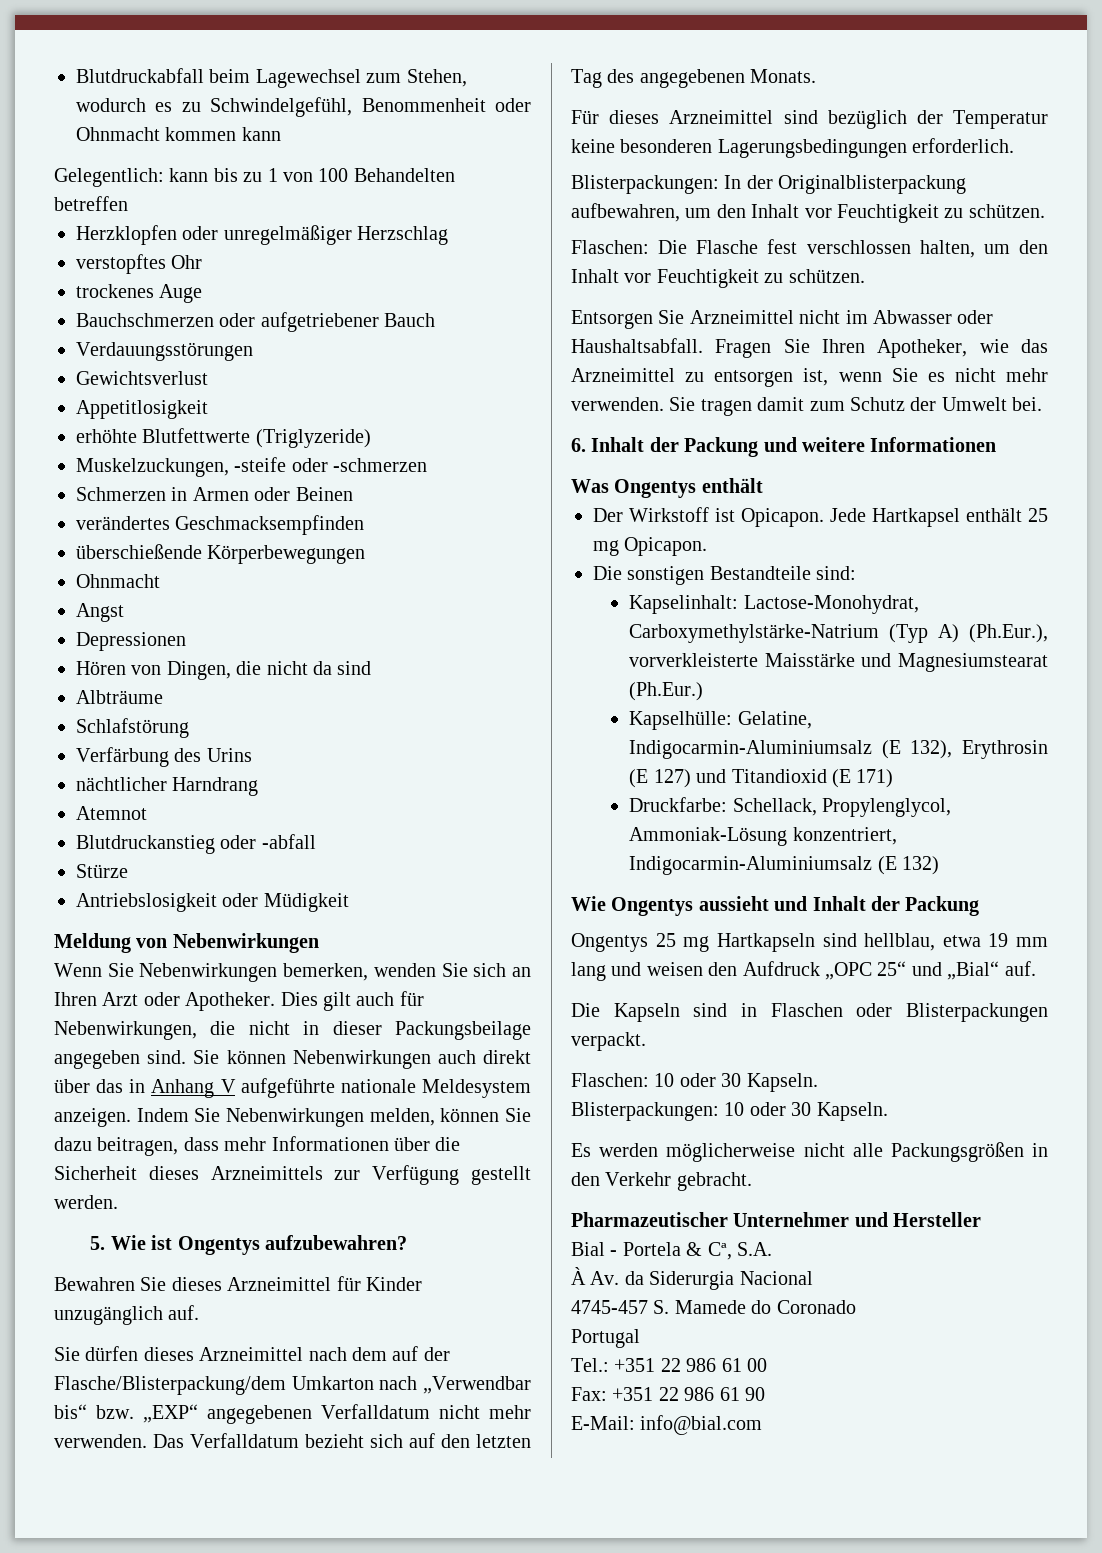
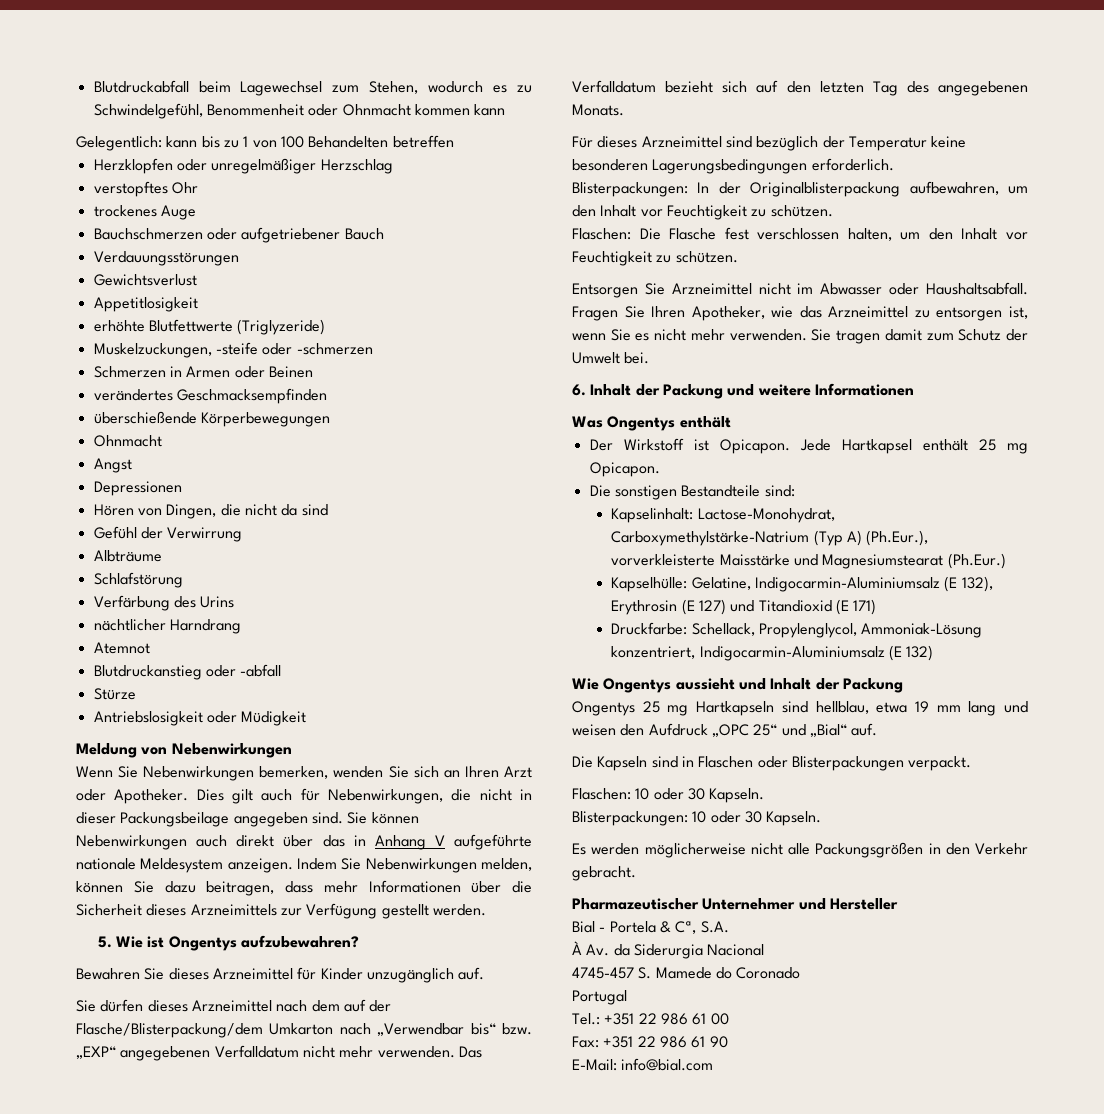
(372, 668) none -> [93,526,243,542] // Gefühl der Verwirrung

